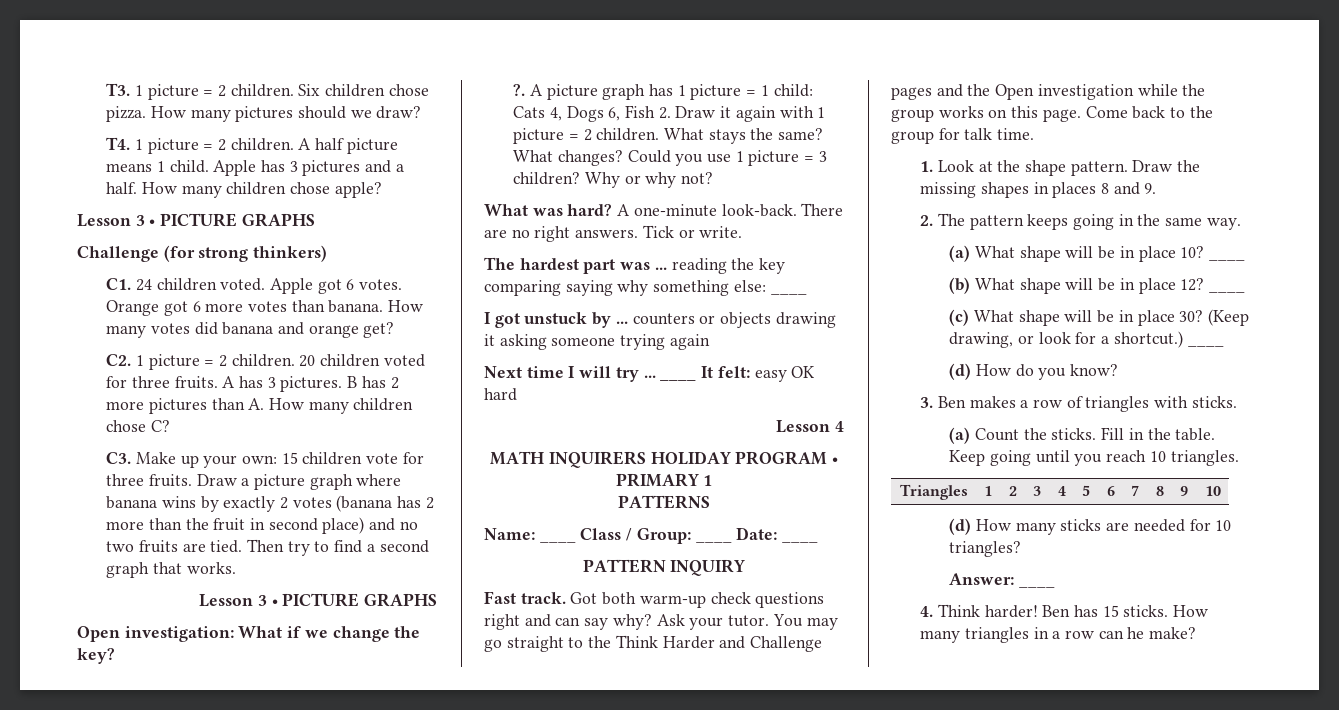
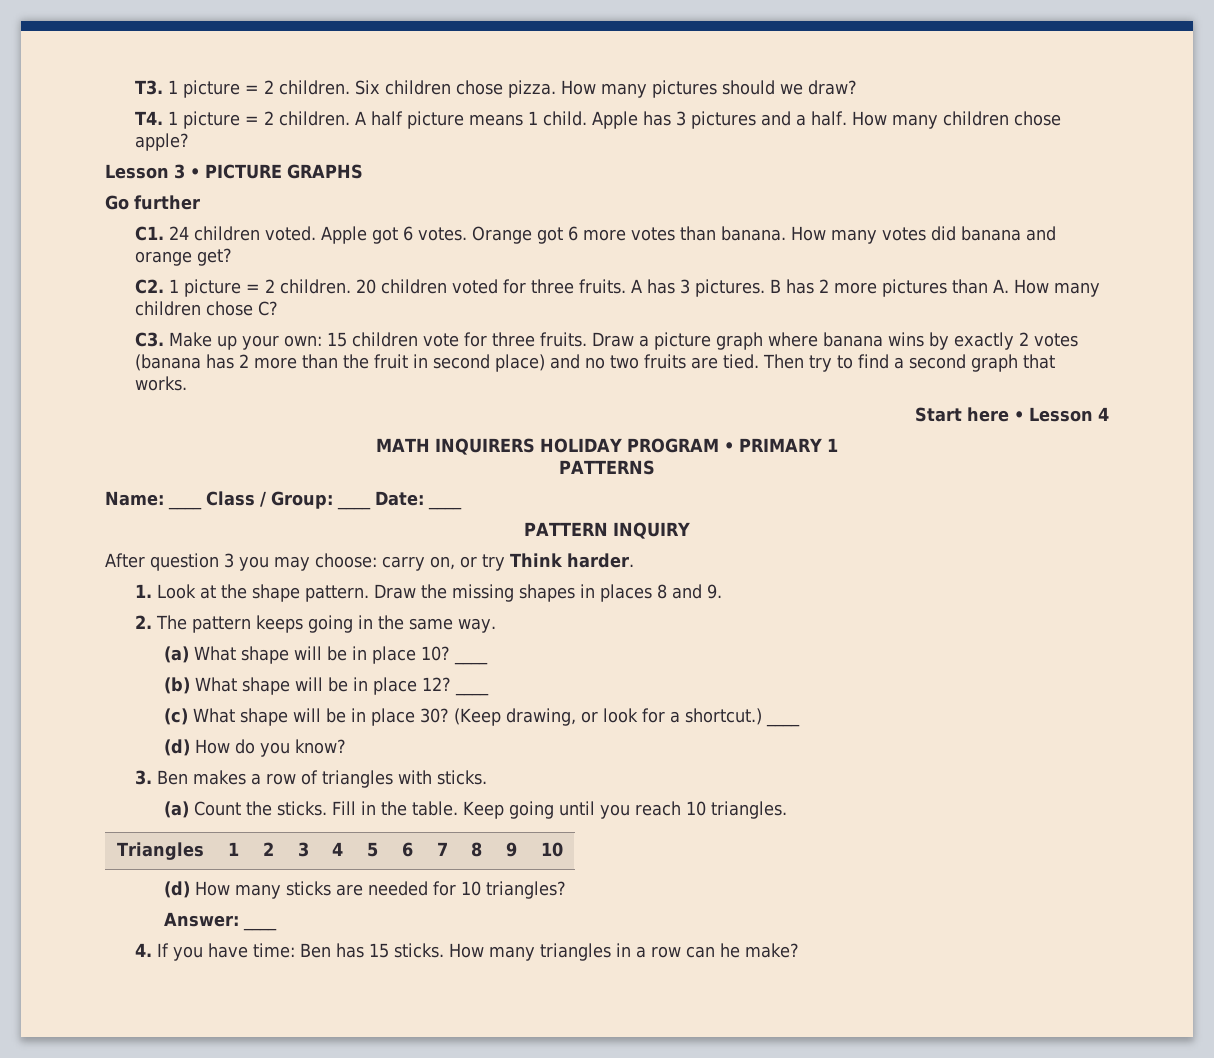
[77,245,328,262] Challenge (for strong thinkers) -> [105,195,200,210] Go further
[199,593,437,607] [77,626,421,642] [77,648,115,664] [513,84,813,100] [513,105,826,122] [513,128,824,144] [513,150,827,166] [513,172,714,188] [484,203,844,217] [484,225,743,242] [484,257,786,274] [484,280,766,296] [770,292,807,295] [484,312,836,328] [484,334,710,350] [484,366,656,382] [660,378,697,381] [701,366,816,382] [484,388,517,401] Lesson 3 • PICTURE GRAPHS // Open investigation: What if we change the key? // ?. A picture graph has 1 picture = 1 child: Cats 4, Dogs 6, Fish 2. Draw it again with 1 picture = 2 children. What stays the same? What changes? Could you use 1 picture = 3 children? Why or why not? // What was hard? A one-minute look-back. There are no right answers. Tick or write. // The hardest part was ... reading the key comparing saying why something else: ____ // I got unstuck by ... counters or objects drawing it asking someone trying again // Next time I will try ... ____ It felt: easy OK hard // -> [915,407,1024,422] Start here •
[484,591,825,608] [484,614,838,630] [484,635,823,652] [891,84,1206,100] [891,106,1213,122] [891,128,1035,144] Fast track. Got both warm-up check questions right and can say why? Ask your tutor. You may go straight to the Think Harder and Challenge pages and the Open investigation while the group works on this page. Come back to the group for talk time. -> [105,553,634,571] After question 3 you may choose: carry on, or try Think harder.
[937,604,1038,618] Think harder! -> [156,943,295,961] If you have time:

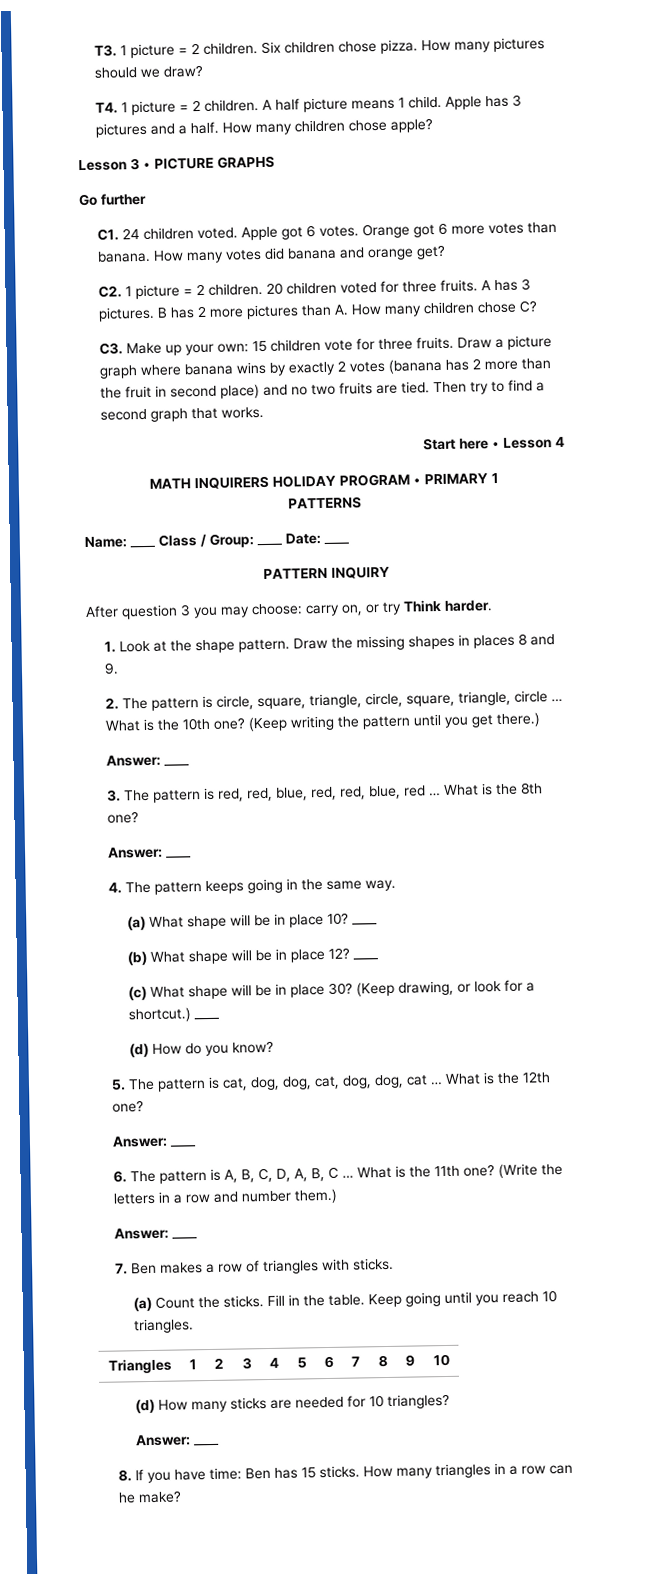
(251, 624) none -> [202,690,564,710] [105,712,541,732] [106,754,191,767] [107,782,544,803] [107,811,140,824] [107,846,193,859] [108,881,203,895] is circle, square, triangle, circle, square, triangle, circle … What is the 10th one? (Keep writing the pattern until you get there.) // Answer: ____ // 3. The pattern is red, red, blue, red, red, blue, red … What is the 8th one? // Answer: ____ // 4. The pattern
[134,770,152,785] 3. -> [111,1071,552,1092] [112,1100,145,1113] [112,1135,198,1148] [113,1163,564,1184] [113,1188,339,1205] [114,1227,199,1240] [115,1263,129,1275] 5. The pattern is cat, dog, dog, cat, dog, dog, cat … What is the 12th one? // Answer: ____ // 6. The pattern is A, B, C, D, A, B, C … What is the 11th one? (Write the letters in a row and number them.) // Answer: ____ // 7.
[134,943,152,957] 4. -> [118,1469,133,1482] 8.

